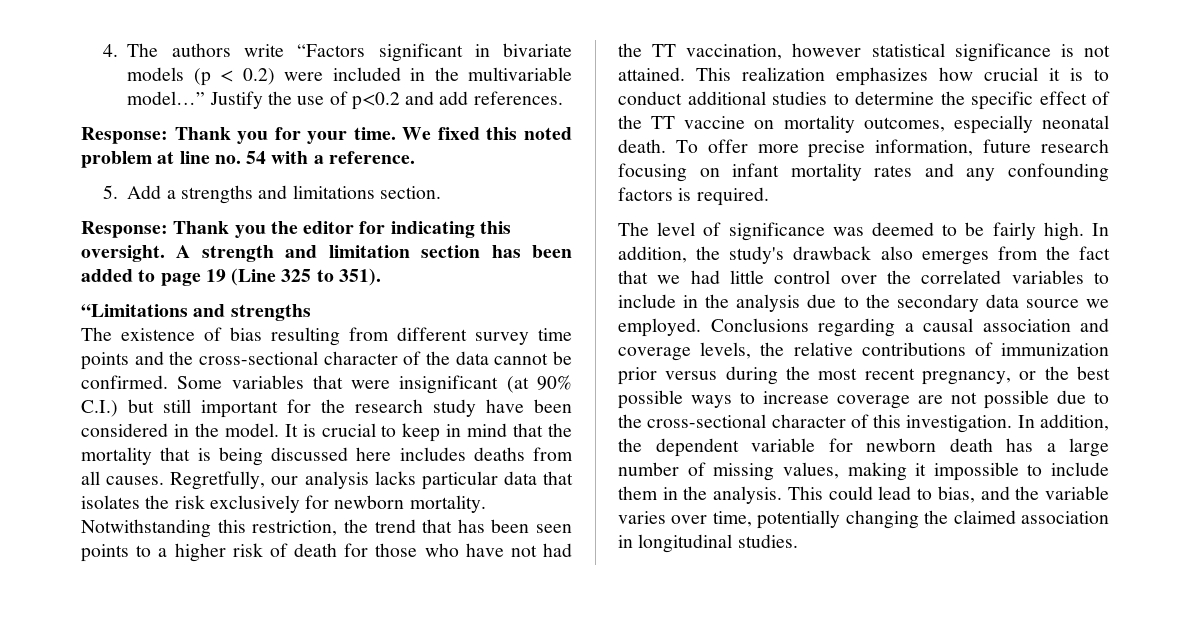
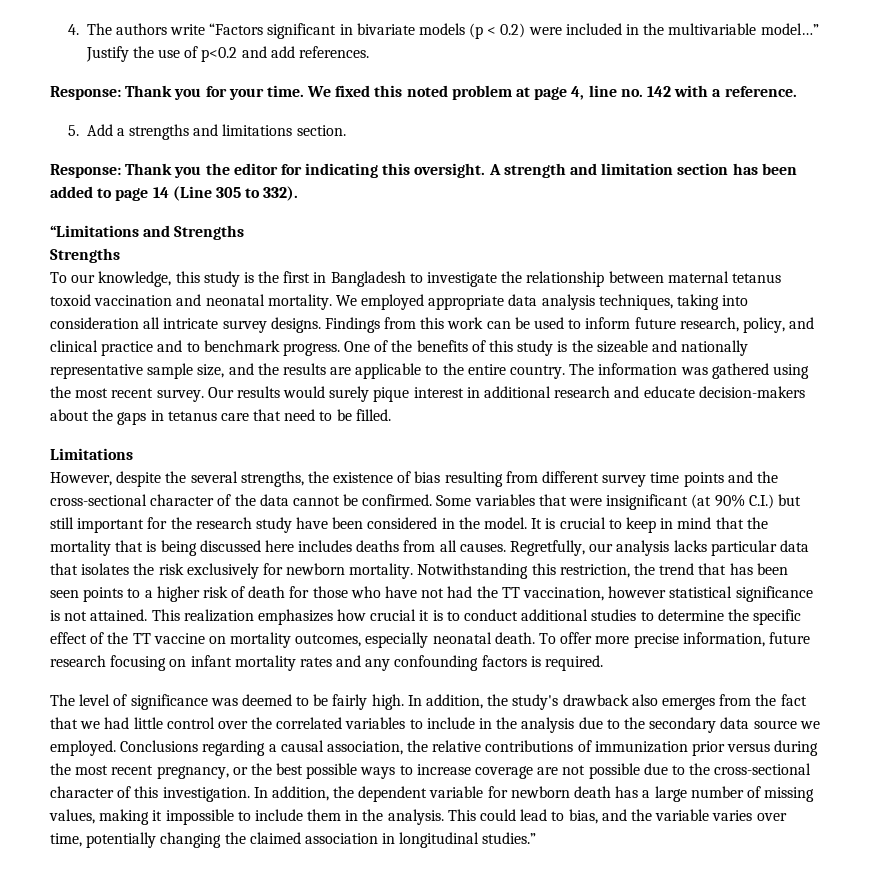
(175, 157) none -> [534,86,585,100] page 4,
[246,151,267,164] 54 -> [646,86,671,97] 142
[205,268,381,286] [81,304,311,321] [81,327,112,341] 19 (Line 325 to 351). // “Limitations and strengths // The -> [152,186,299,201] [50,225,245,240] [50,248,120,263] [50,271,781,287] [50,294,749,310] [50,317,815,333] [50,340,749,356] [50,363,809,379] [50,386,805,402] [50,409,391,425] [50,448,133,460] [50,471,329,487] 14 (Line 305 to 332). // “Limitations and Strengths // Strengths // To our knowledge, this study is the first in Bangladesh to investigate the relationship between maternal tetanus toxoid vaccination and neonatal mortality. We employed appropriate data analysis techniques, taking into consideration all intricate survey designs. Findings from this work can be used to inform future research, policy, and clinical practice and to benchmark progress. One of the benefits of this study is the sizeable and nationally representative sample size, and the results are applicable to the entire country. The information was gathered using the most recent survey. Our results would surely pique interest in additional research and educate decision-makers about the gaps in tetanus care that need to be filled. // Limitations // However, despite the several strengths, the
[982,318,1109,332] [618,342,752,361] association and coverage levels, -> [326,741,403,755] association,
[737,534,798,548] studies. -> [482,832,537,844] studies.”

